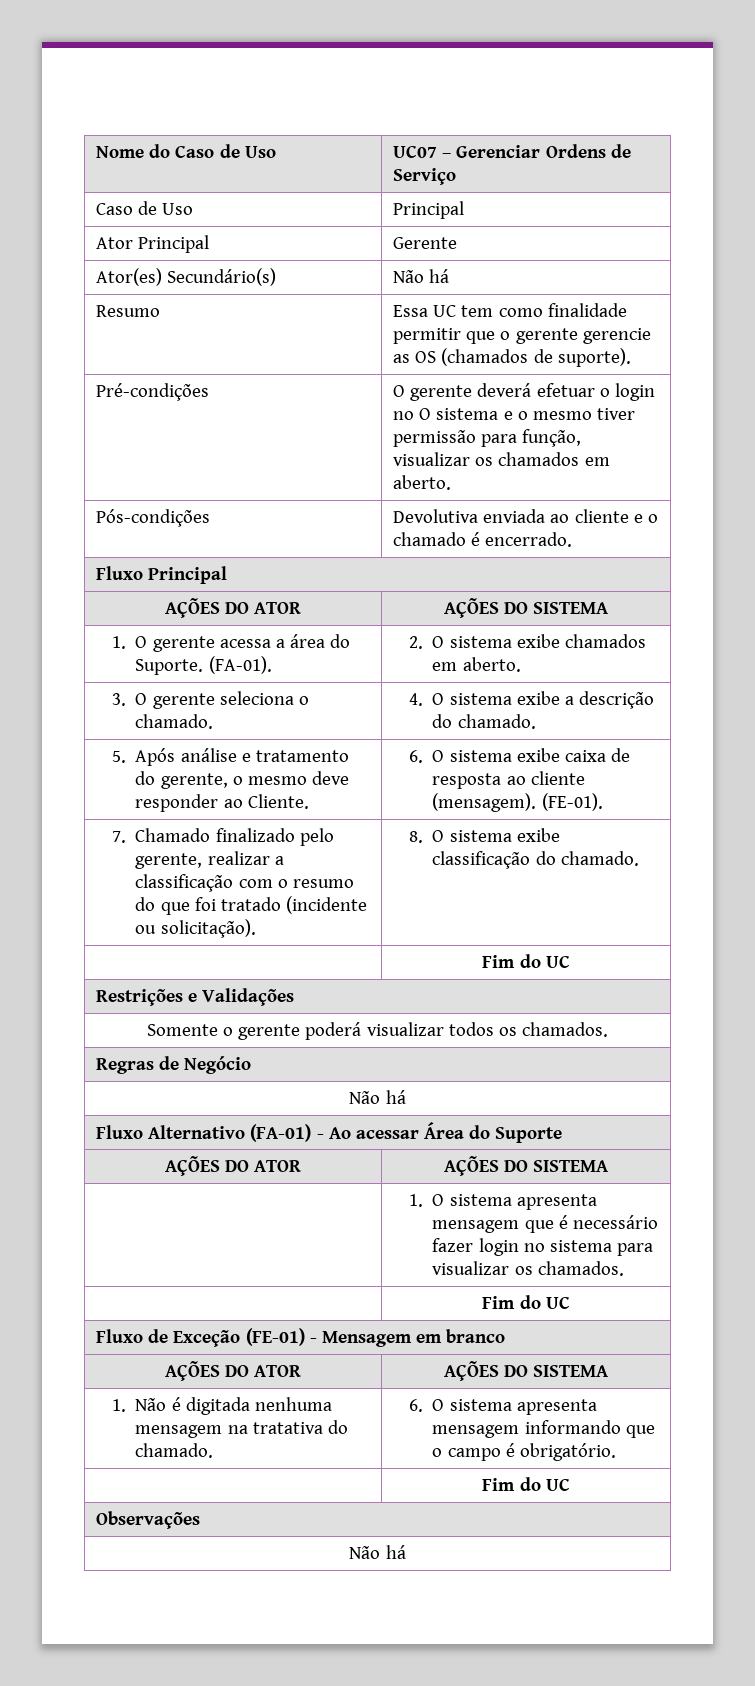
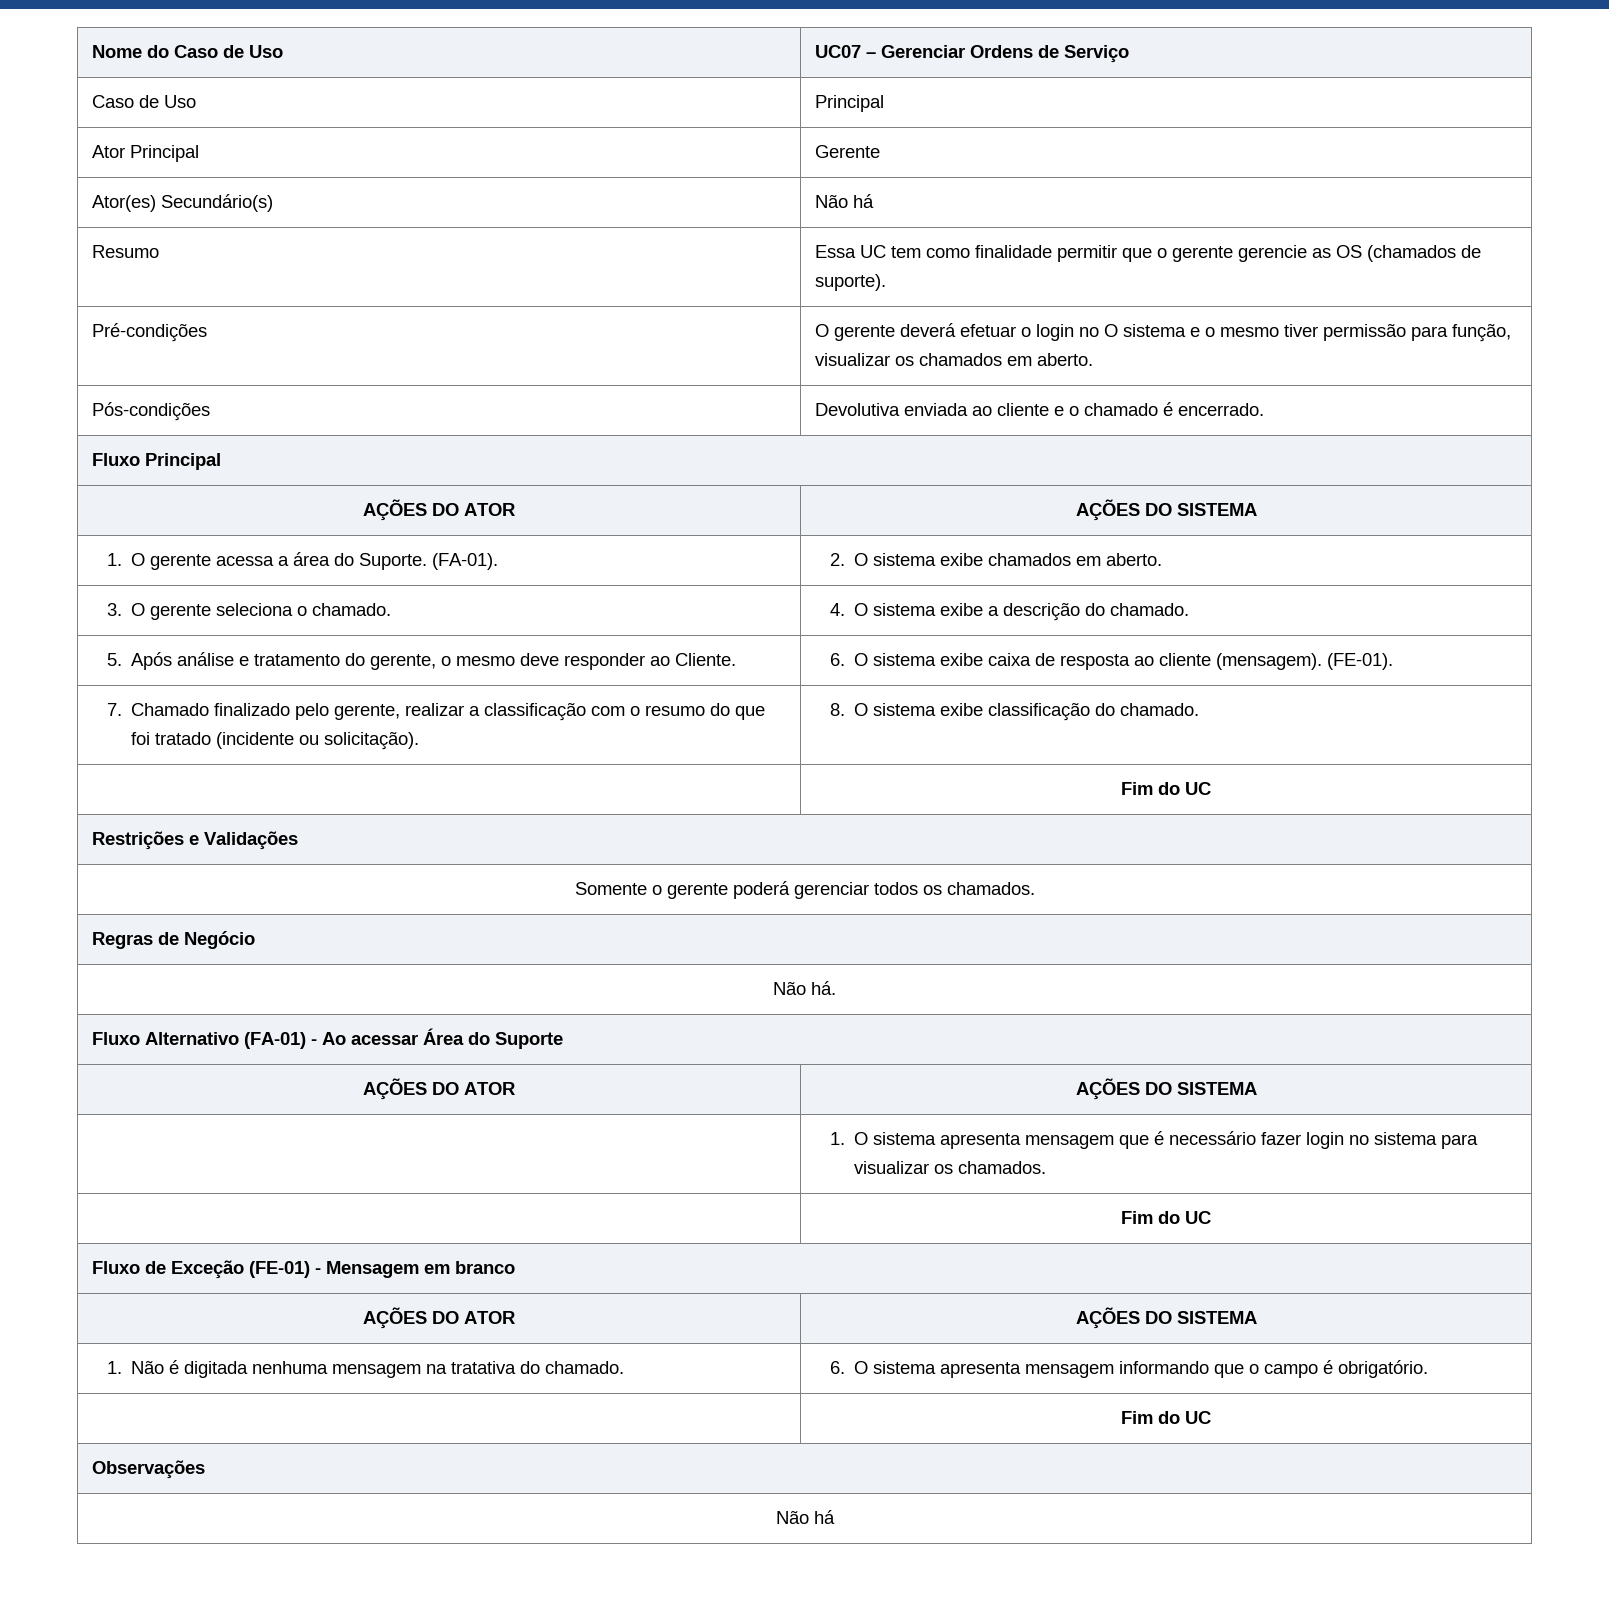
[366,1022,444,1036] visualizar -> [793,882,869,899] gerenciar
[385,1090,406,1104] há -> [811,981,836,995] há.

